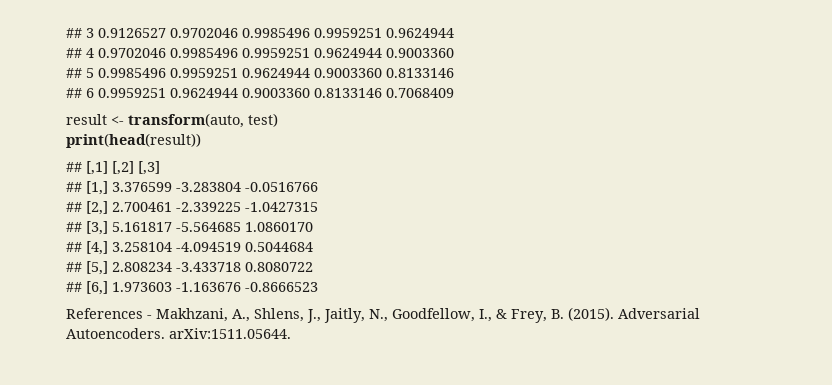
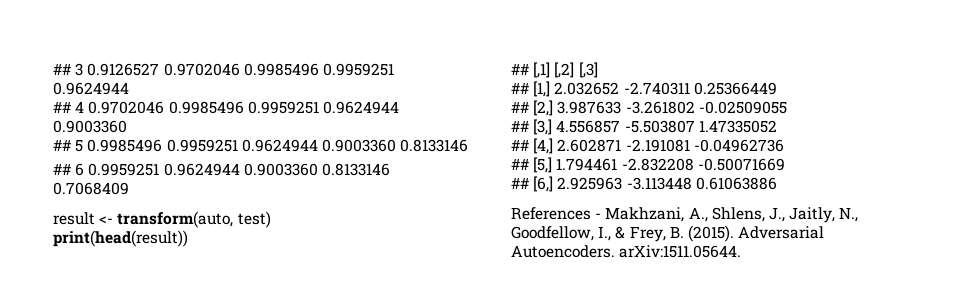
[112,182,318,192] 3.376599 -3.283804 -0.0516766 -> [554,82,777,95] 2.032652 -2.740311 0.25366449
[112,202,318,212] 2.700461 -2.339225 -1.0427315 -> [557,101,787,114] 3.987633 -3.261802 -0.02509055
[112,222,313,232] 5.161817 -5.564685 1.0860170 -> [556,120,777,133] 4.556857 -5.503807 1.47335052
[112,242,313,252] 3.258104 -4.094519 0.5044684 -> [557,139,784,152] 2.602871 -2.191081 -0.04962736
[112,262,313,272] 2.808234 -3.433718 0.8080722 -> [556,158,785,171] 1.794461 -2.832208 -0.50071669
[112,282,318,292] 1.973603 -1.163676 -0.8666523 -> [557,177,777,190] 2.925963 -3.113448 0.61063886

